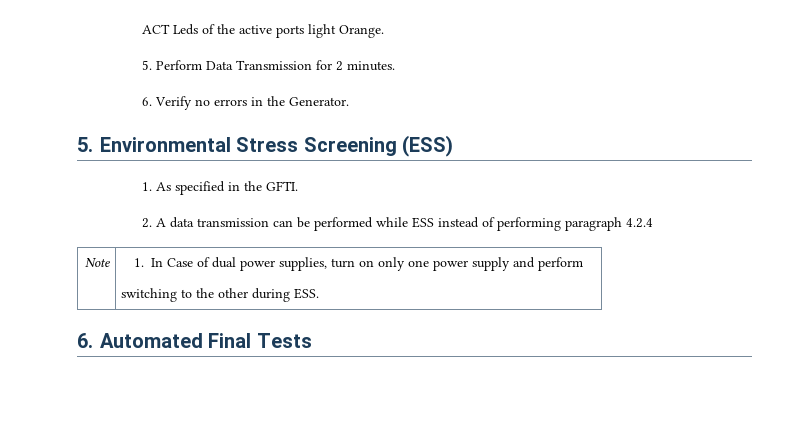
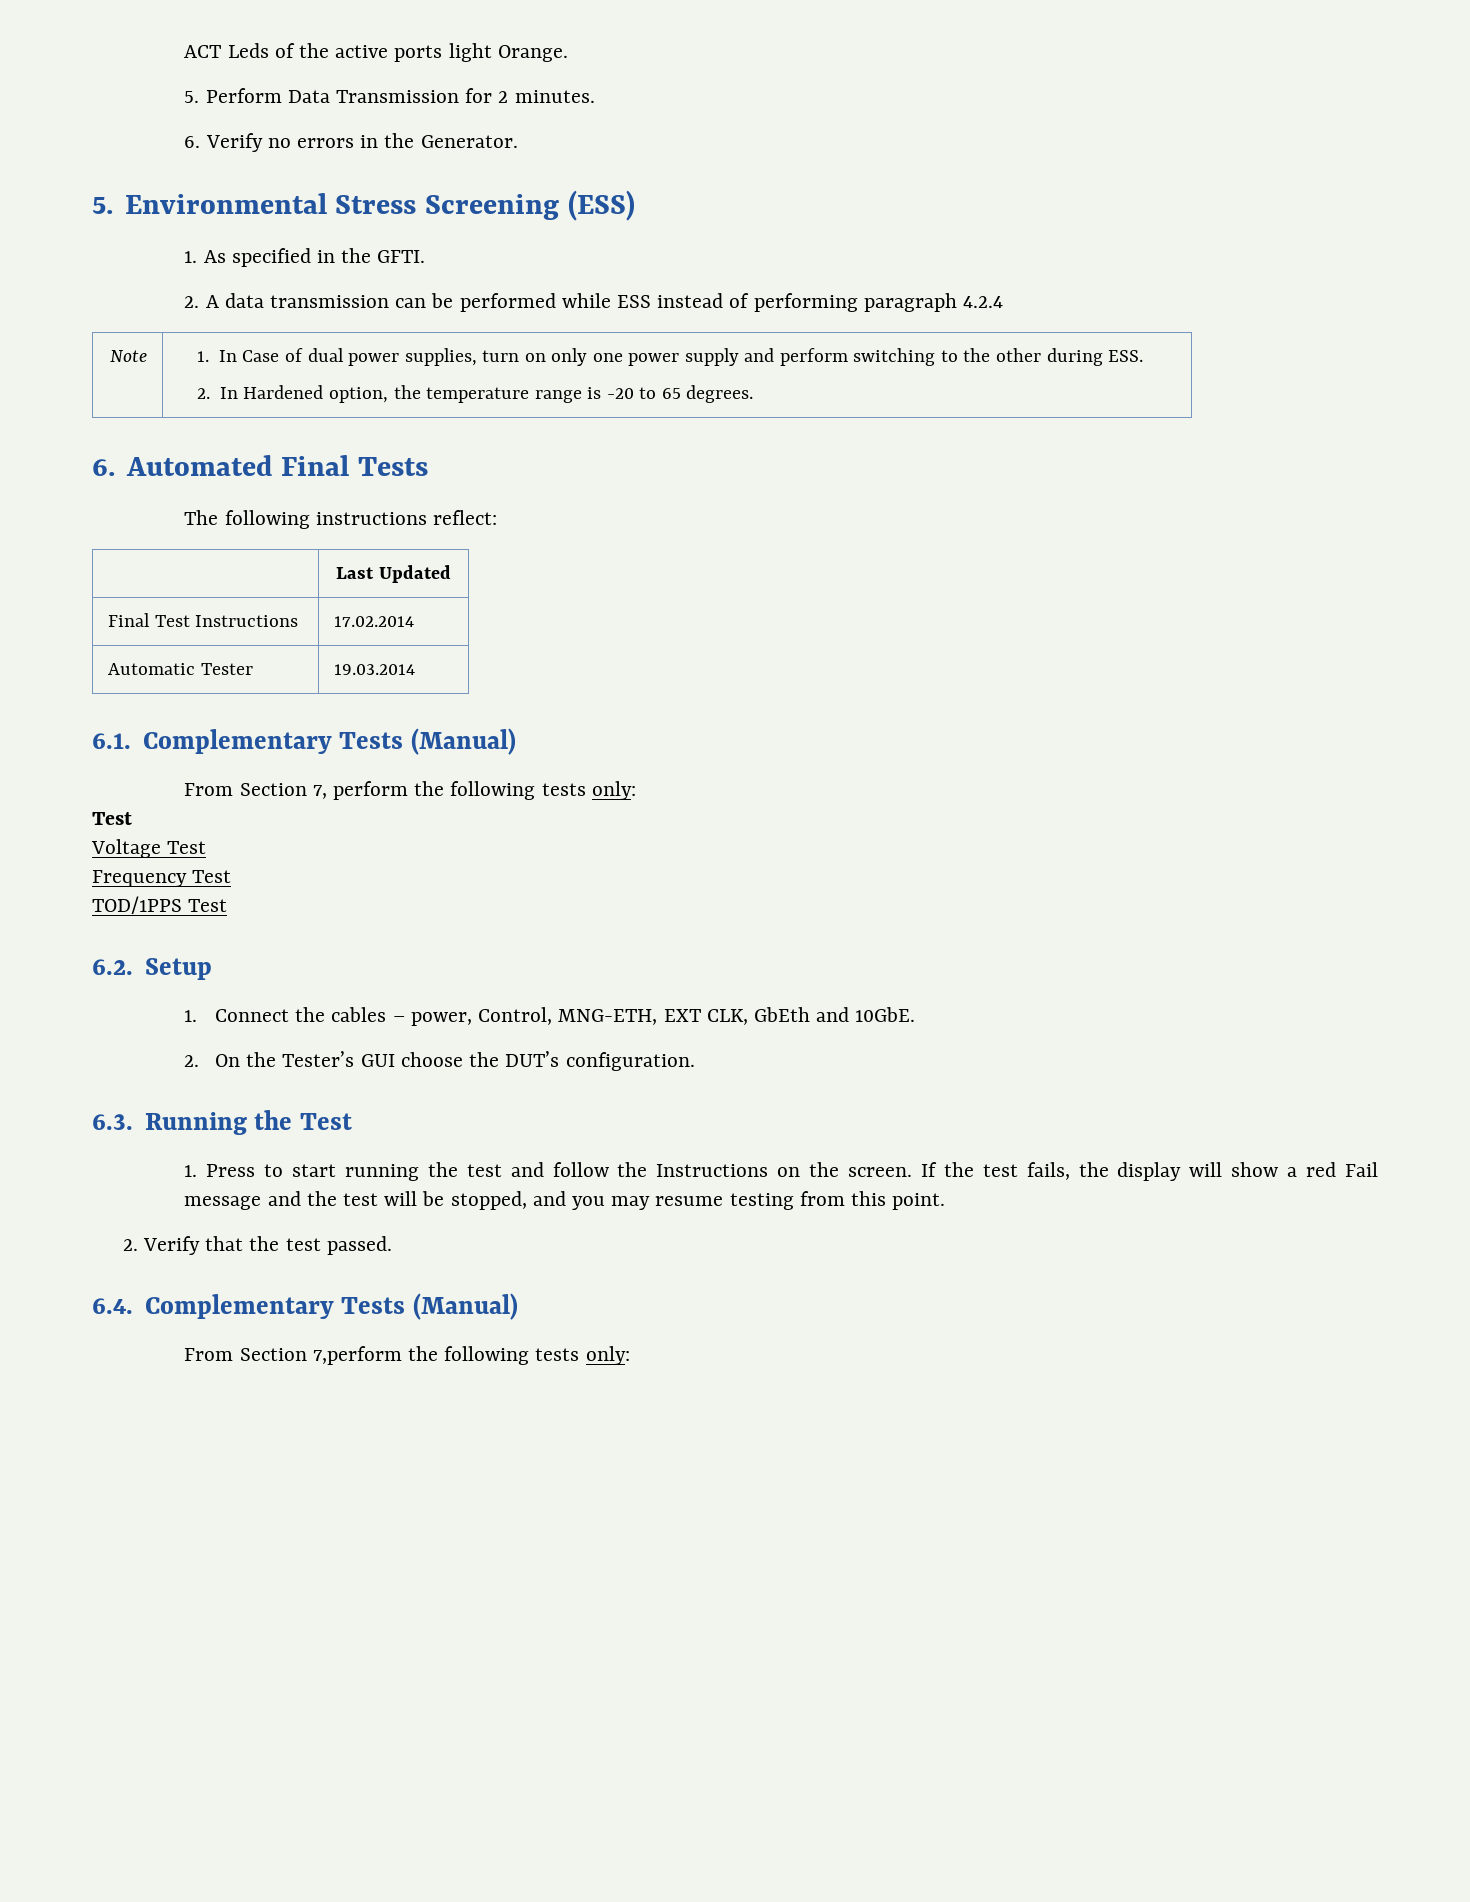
(584, 264) // -> (848, 357) none
[77,333,312,348] // 6. Automated Final Tests -> [196,385,754,403] [92,455,429,476] [184,510,497,529] [336,565,451,583] [108,613,299,627] [334,616,415,627] [108,663,253,675] [334,664,416,675] [92,728,517,755] [184,781,636,800] [92,812,132,825] [91,839,207,858] [92,870,232,887] [92,896,228,914] [92,958,212,980] [184,1007,916,1026] [184,1051,695,1071] [92,1110,353,1135] [184,1162,1379,1181] [184,1191,946,1210] [122,1236,392,1255] [92,1293,519,1320] [184,1346,630,1365] // 2. In Hardened option, the temperature range is -20 to 65 degrees. // 6. Automated Final Tests // The following instructions reflect: // | Last Updated // Final Test Instructions | 17.02.2014 // Automatic Tester | 19.03.2014 // 6.1. Complementary Tests (Manual) // From Section 7, perform the following tests only: // Test // Voltage Test // Frequency Test // TOD/1PPS Test // 6.2. Setup // 1. Connect the cables – power, Control, MNG-ETH, EXT CLK, GbEth and 10GbE. // 2. On the Tester’s GUI choose the DUT’s configuration. // 6.3. Running the Test // 1. Press to start running the test and follow the Instructions on the screen. If the test fails, the display will show a red Fail message and the test will be stopped, and you may resume testing from this point. // 2. Verify that the test passed. // 6.4. Complementary Tests (Manual) // From Section 7,perform the following tests only:

